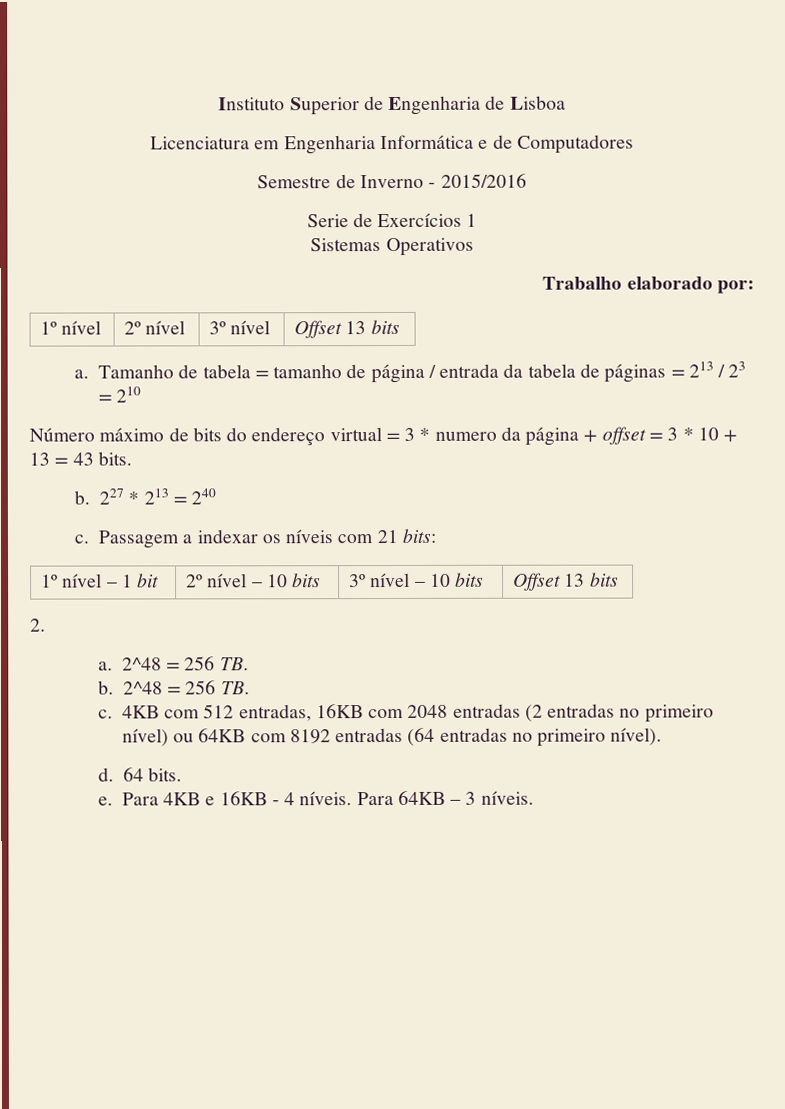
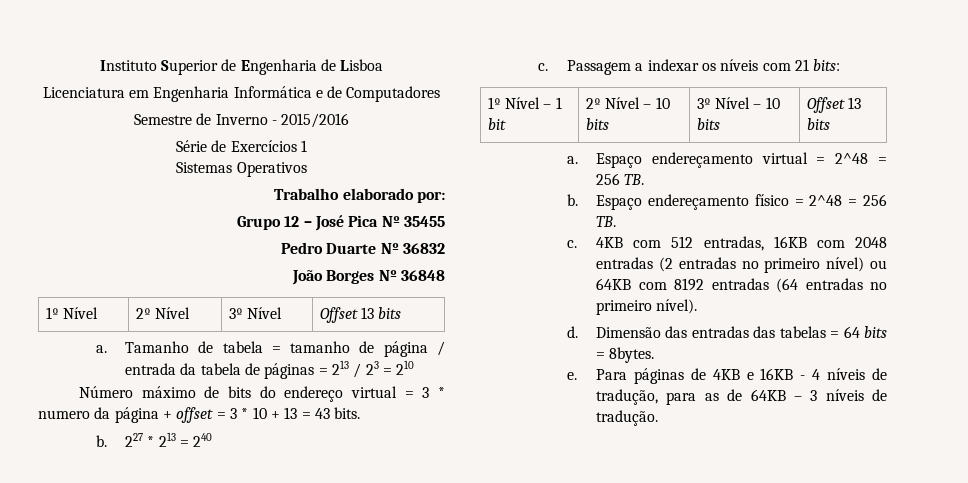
[306,214,349,228] Serie -> [176,140,208,152] Série
[40,320,102,335] [124,320,186,335] [209,320,271,335] // 1º nível | 2º nível | 3º nível -> [237,215,445,231] [281,242,445,254] [292,270,445,285] [45,307,99,319] [135,307,191,319] [228,307,283,319] // Grupo 12 – José Pica Nº 35455 // Pedro Duarte Nº 36832 // João Borges Nº 36848 // 1º Nível | 2º Nível | 3º Nível
[62,573,103,588] nível -> [505,97,541,109] Nível
[207,573,248,588] nível -> [605,97,641,109] Nível
[370,572,411,588] nível -> [715,97,751,109] Nível
[30,618,46,632] [97,661,113,671] // 2. // a. -> [567,152,826,168] // a. Espaço endereçamento virtual =
(114, 687) none -> [596,194,804,210] Espaço endereçamento físico =
[122,767,183,782] 64 bits. -> [596,326,887,338] [596,347,655,363] Dimensão das entradas das tabelas = 64 bits = 8bytes.
(159, 799) none -> [633,368,706,384] páginas de
[299,790,534,806] níveis. Para 64KB – 3 níveis. -> [827,368,888,380] [596,389,887,405] [596,410,659,426] níveis de tradução, para as de 64KB – 3 níveis de tradução.

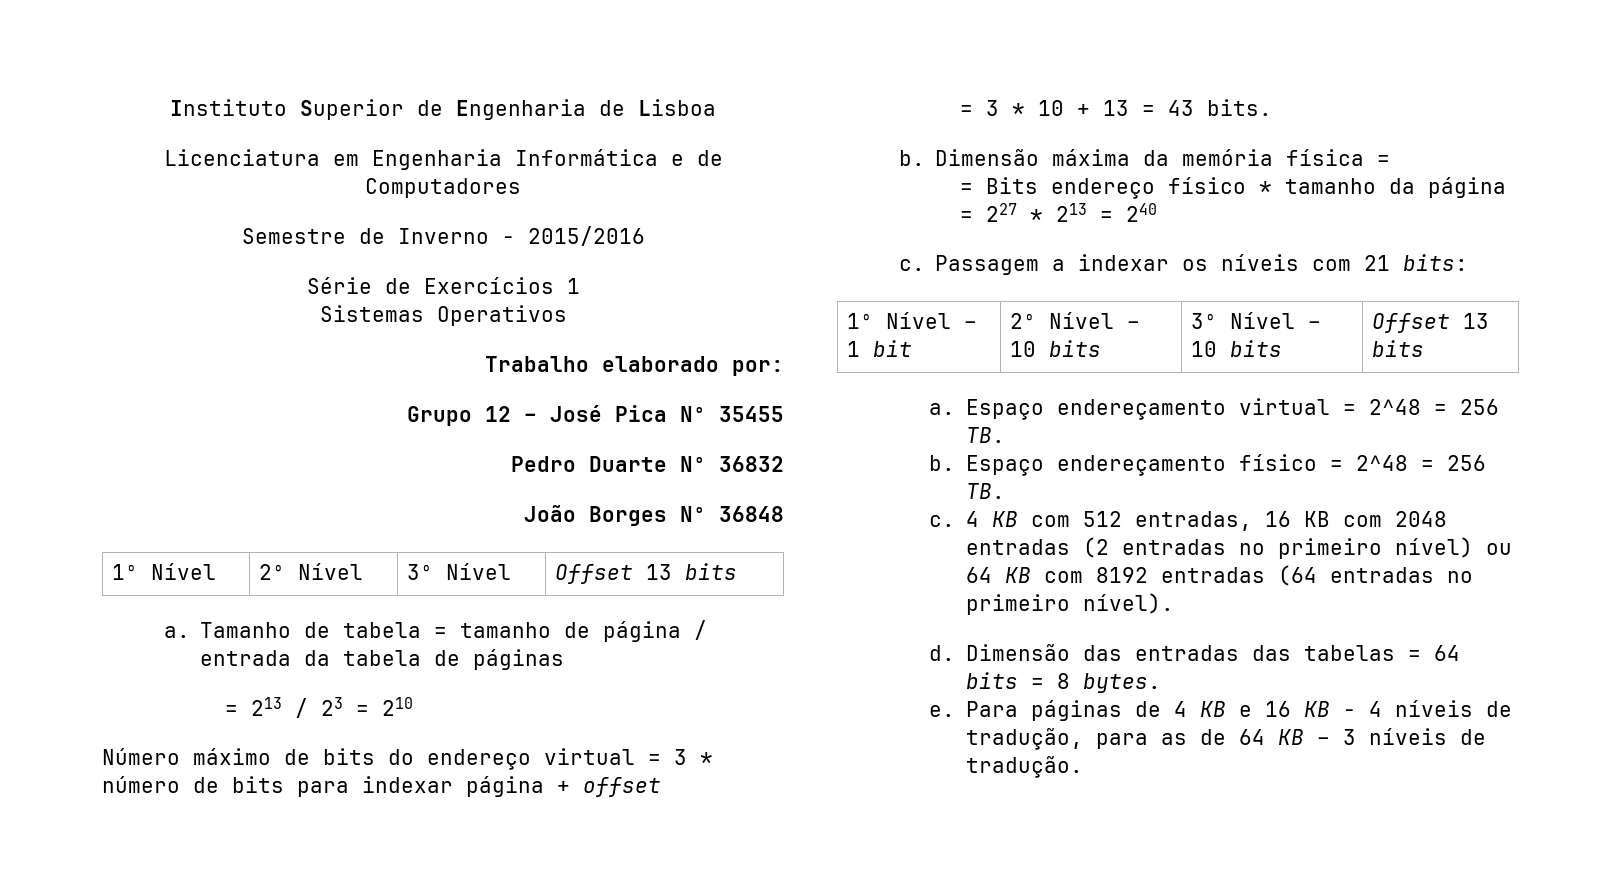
(315, 371) none -> (564, 659) //
[38,407,111,419] numero da -> [102,776,453,797] número de bits para indexar
(214, 415) none -> (661, 787) //
(108, 441) none -> [934,148,1390,166] [960,177,1507,199] [960,211,974,222] Dimensão máxima da memória física = // = Bits endereço físico * tamanho da página =
[596,237,624,248] 4KB -> [965,511,1018,527] 4 KB
[773,236,807,248] 16KB -> [1264,511,1330,527] 16 KB
[596,278,632,290] 64KB -> [965,567,1031,583] 64 KB
[609,347,655,363] 8bytes. -> [1056,673,1161,693] 8 bytes.
[712,368,794,380] 4KB e 16KB -> [1173,701,1330,717] 4 KB e 16 KB
[750,389,786,401] 64KB -> [1238,729,1304,745] 64 KB

